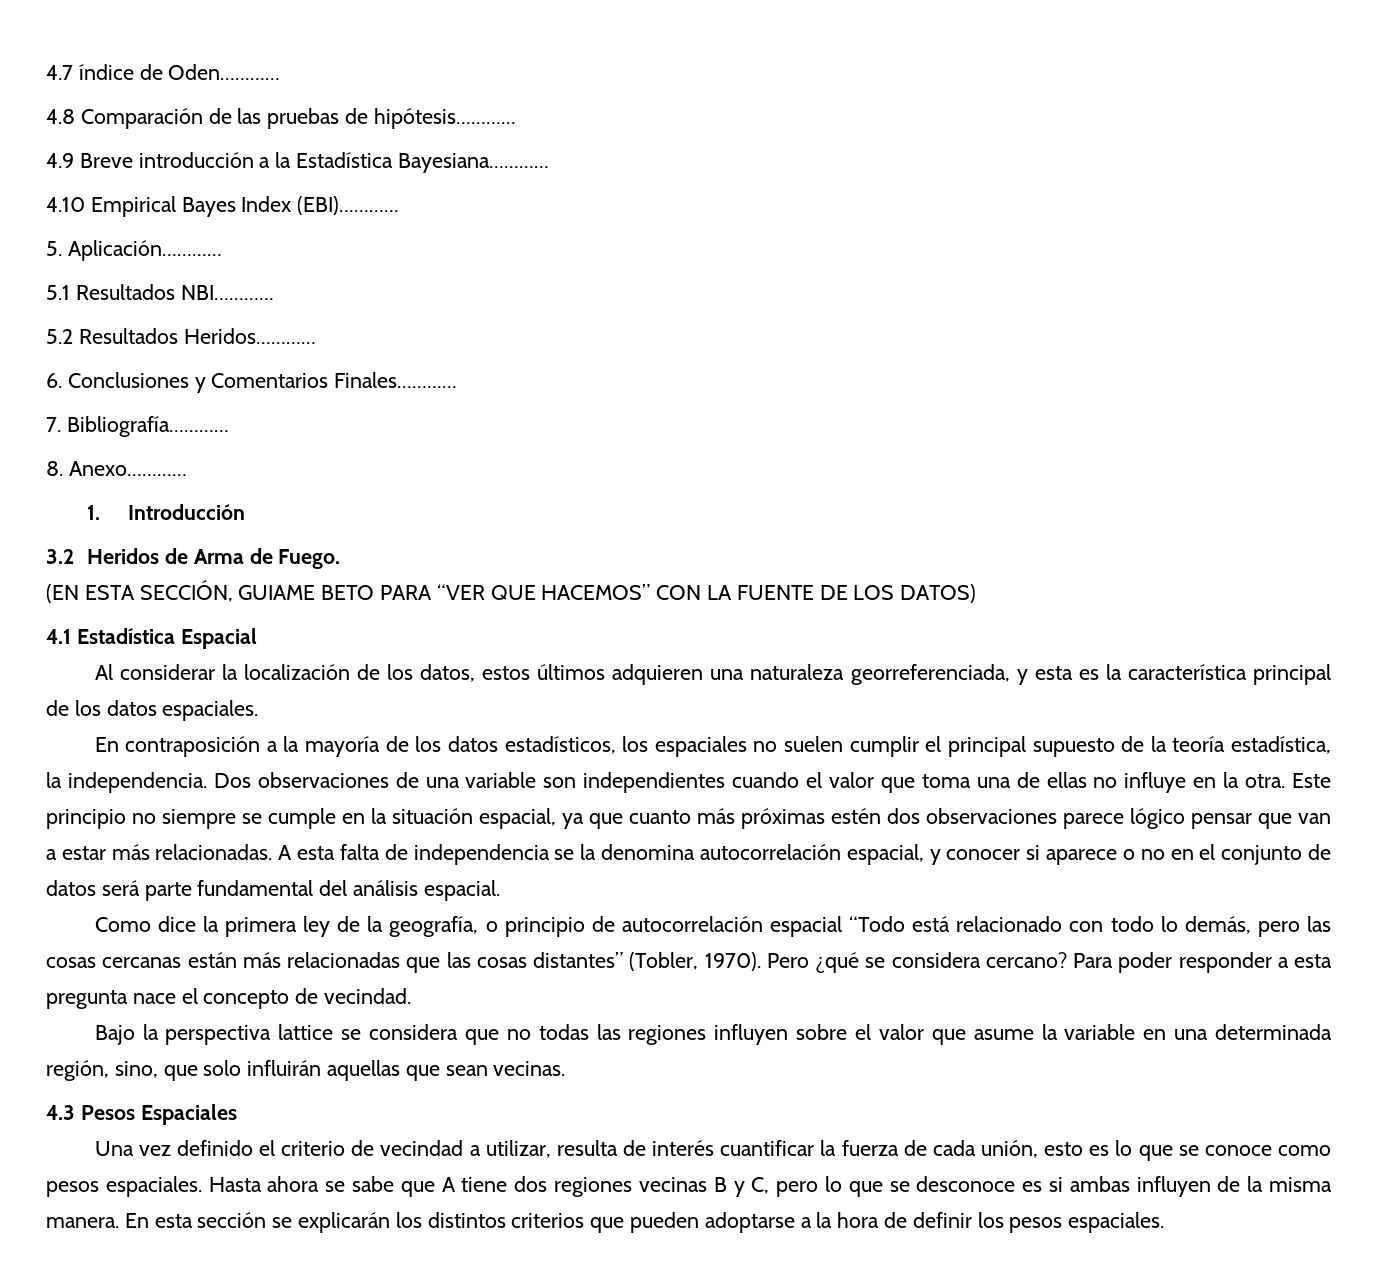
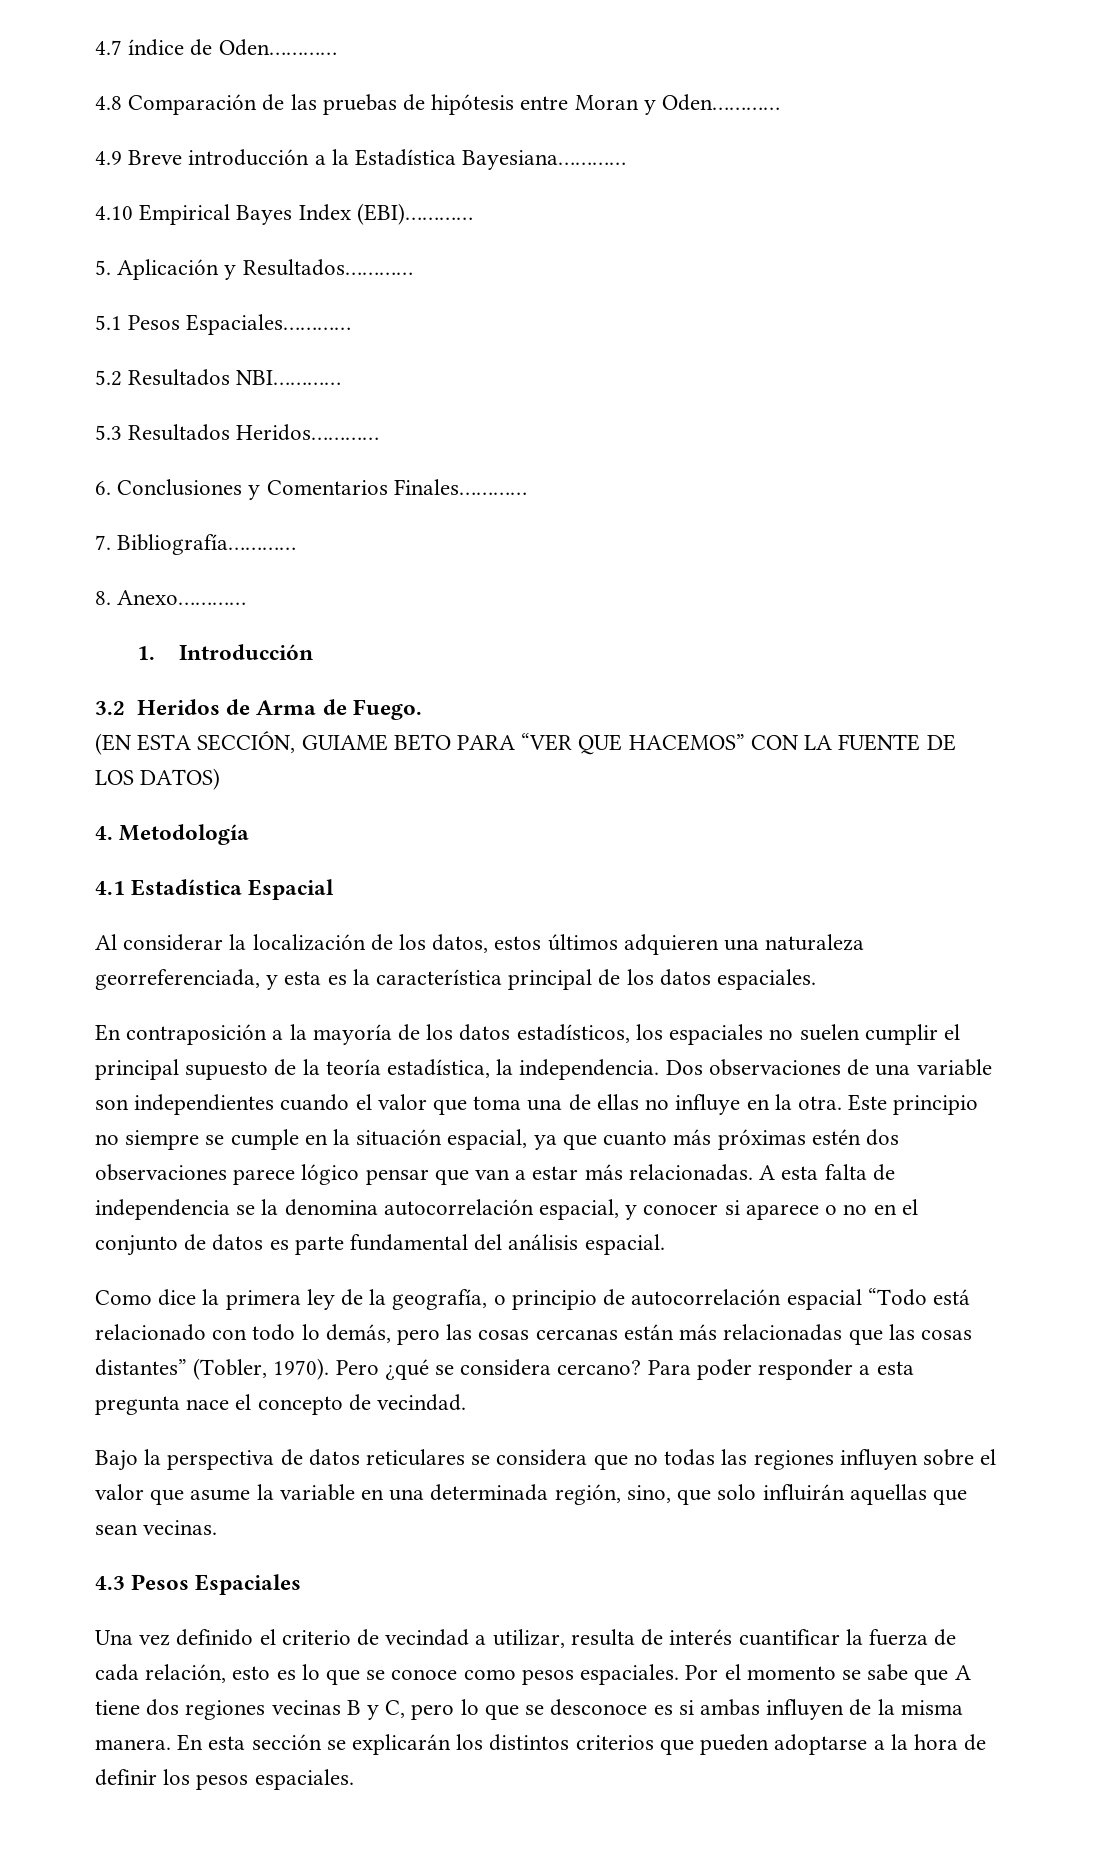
[373,108,516,129] hipótesis………… -> [431,94,781,115] hipótesis entre Moran y Oden…………
[67,240,222,261] [46,285,70,300] Aplicación………… // 5.1 -> [117,259,413,280] [95,314,352,335] [95,370,122,386] Aplicación y Resultados………… // 5.1 Pesos Espaciales………… // 5.2
[46,329,73,344] 5.2 -> [95,425,122,440] 5.3
(977, 593) none -> [95,824,250,845] // 4. Metodología
[101,880,140,896] será -> [269,1240,289,1250] es
[278,1024,334,1040] lattice -> [280,1449,466,1466] de datos reticulares
[981,1140,1039,1158] unión, -> [145,1664,227,1683] relación,
[208,1176,320,1192] Hasta ahora -> [685,1664,836,1680] Por el momento

